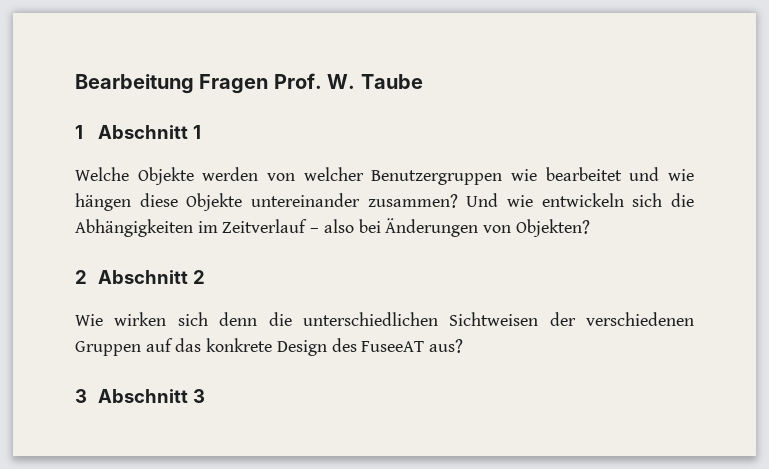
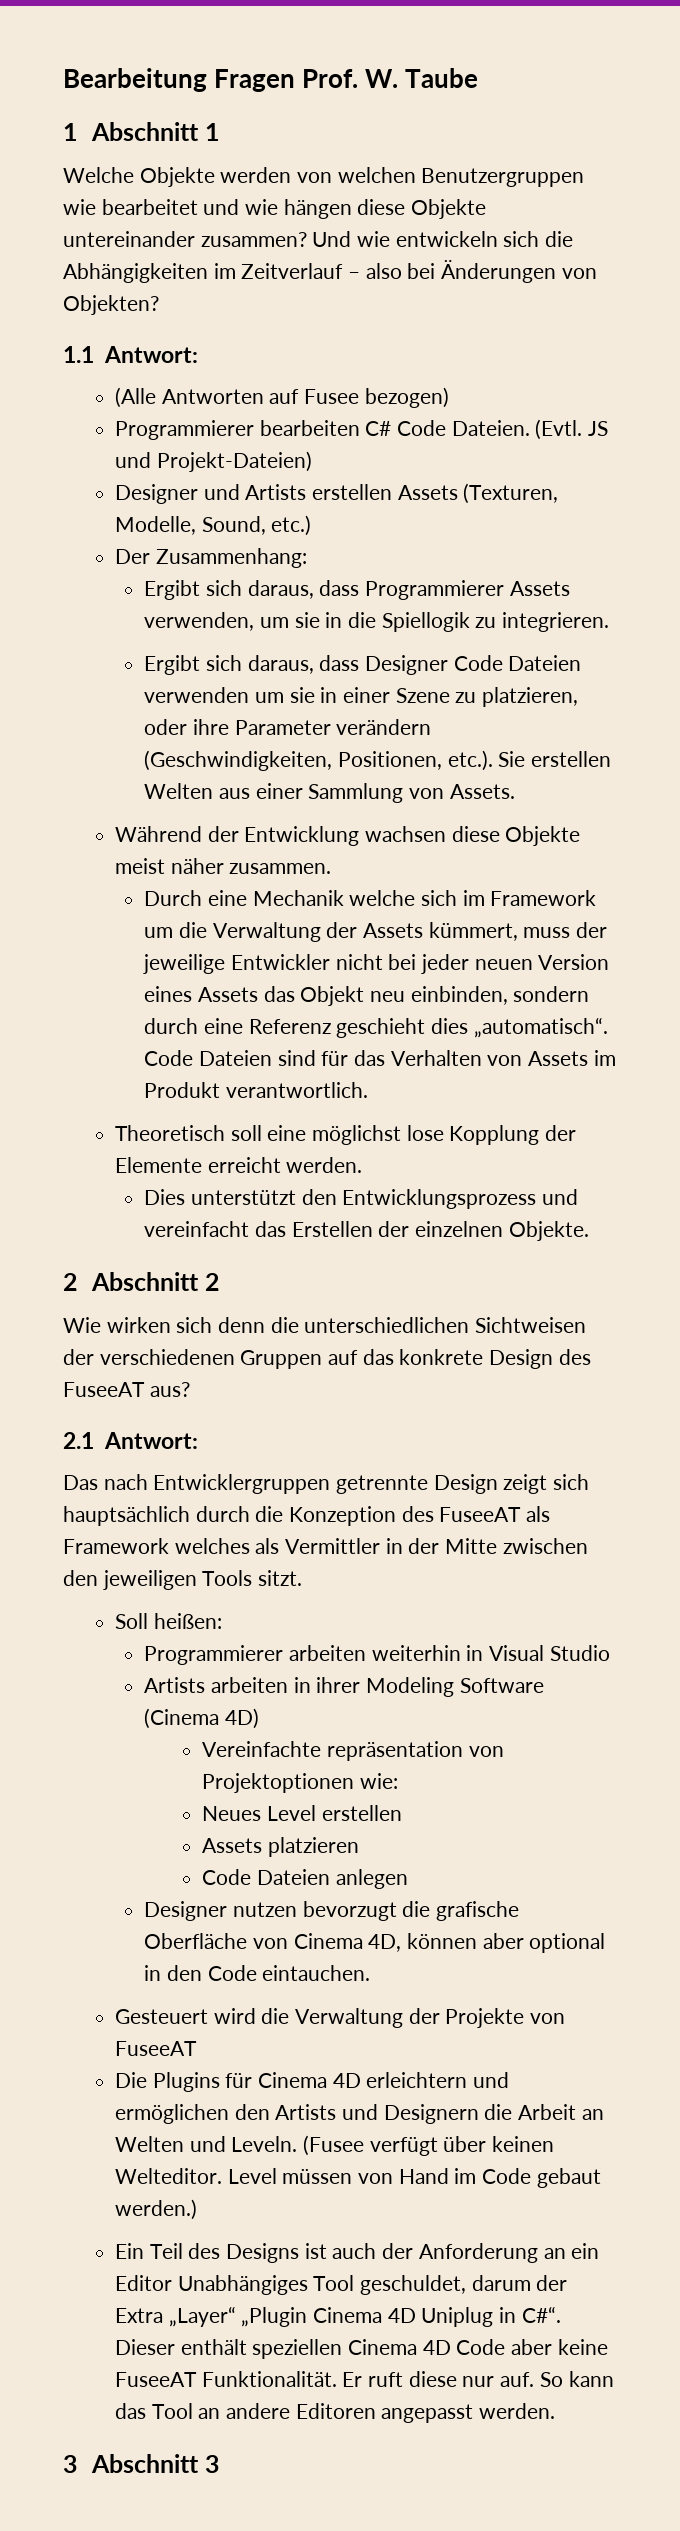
[303,167,364,181] welcher -> [337,167,416,183] welchen
(590, 228) none -> [63,346,198,363] [115,387,449,408] [115,419,609,440] [115,451,312,472] [115,483,559,504] [115,515,312,536] [115,548,307,568] [144,580,570,600] [144,612,609,632] [144,655,582,675] [144,687,578,707] [144,719,432,735] [144,750,611,771] [144,783,515,803] [115,826,581,846] [115,858,332,874] [144,890,597,906] [144,922,607,942] [143,954,610,974] [144,986,590,1006] [144,1017,608,1038] [144,1050,616,1066] [144,1082,368,1098] [115,1125,577,1145] [115,1157,363,1173] [144,1189,578,1209] [144,1221,589,1241] // 1.1 Antwort: // (Alle Antworten auf Fusee bezogen) // Programmierer bearbeiten C# Code Dateien. (Evtl. JS und Projekt-Dateien) // Designer und Artists erstellen Assets (Texturen, Modelle, Sound, etc.) // Der Zusammenhang: // Ergibt sich daraus, dass Programmierer Assets verwenden, um sie in die Spiellogik zu integrieren. // Ergibt sich daraus, dass Designer Code Dateien verwenden um sie in einer Szene zu platzieren, oder ihre Parameter verändern (Geschwindigkeiten, Positionen, etc.). Sie erstellen Welten aus einer Sammlung von Assets. // Während der Entwicklung wachsen diese Objekte meist näher zusammen. // Durch eine Mechanik welche sich im Framework um die Verwaltung der Assets kümmert, muss der jeweilige Entwickler nicht bei jeder neuen Version eines Assets das Objekt neu einbinden, sondern durch eine Referenz geschieht dies „automatisch“. Code Dateien sind für das Verhalten von Assets im Produkt verantwortlich. // Theoretisch soll eine möglichst lose Kopplung der Elemente erreicht werden. // Dies unterstützt den Entwicklungsprozess und vereinfacht das Erstellen der einzelnen Objekte.
(464, 346) none -> [63,1432,198,1449] [63,1474,590,1494] [63,1506,551,1526] [63,1538,588,1554] [63,1570,303,1590] [115,1613,222,1629] [144,1645,610,1665] [144,1677,544,1697] [144,1708,259,1729] [202,1741,504,1761] [202,1773,398,1793] [202,1805,402,1821] [202,1837,359,1857] [202,1869,408,1889] [144,1901,519,1921] [144,1933,606,1953] [144,1965,371,1981] [115,2008,566,2028] [115,2041,198,2056] [115,2072,510,2092] [115,2104,604,2124] [115,2135,555,2156] [115,2168,601,2188] [115,2199,198,2220] [115,2243,600,2263] [115,2275,568,2295] [115,2306,561,2327] [115,2339,608,2359] [115,2371,614,2387] [115,2403,556,2423] // 2.1 Antwort: // Das nach Entwicklergruppen getrennte Design zeigt sich hauptsächlich durch die Konzeption des FuseeAT als Framework welches als Vermittler in der Mitte zwischen den jeweiligen Tools sitzt. // Soll heißen: // Programmierer arbeiten weiterhin in Visual Studio // Artists arbeiten in ihrer Modeling Software (Cinema 4D) // Vereinfachte repräsentation von Projektoptionen wie: // Neues Level erstellen // Assets platzieren // Code Dateien anlegen // Designer nutzen bevorzugt die grafische Oberfläche von Cinema 4D, können aber optional in den Code eintauchen. // Gesteuert wird die Verwaltung der Projekte von FuseeAT // Die Plugins für Cinema 4D erleichtern und ermöglichen den Artists und Designern die Arbeit an Welten und Leveln. (Fusee verfügt über keinen Welteditor. Level müssen von Hand im Code gebaut werden.) // Ein Teil des Designs ist auch der Anforderung an ein Editor Unabhängiges Tool geschuldet, darum der Extra „Layer“ „Plugin Cinema 4D Uniplug in C#“. Dieser enthält speziellen Cinema 4D Code aber keine FuseeAT Funktionalität. Er ruft diese nur auf. So kann das Tool an andere Editoren angepasst werden.

